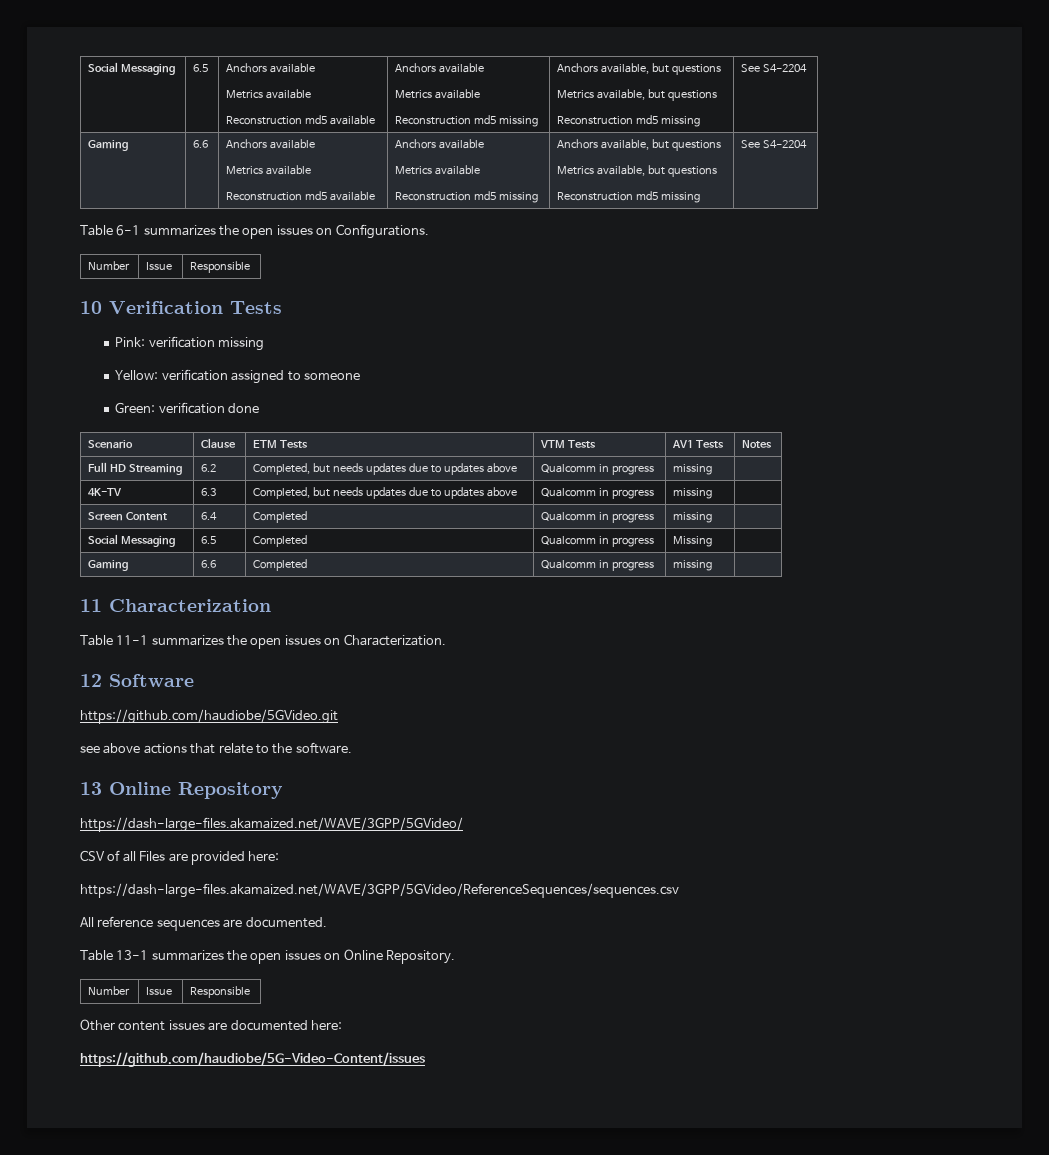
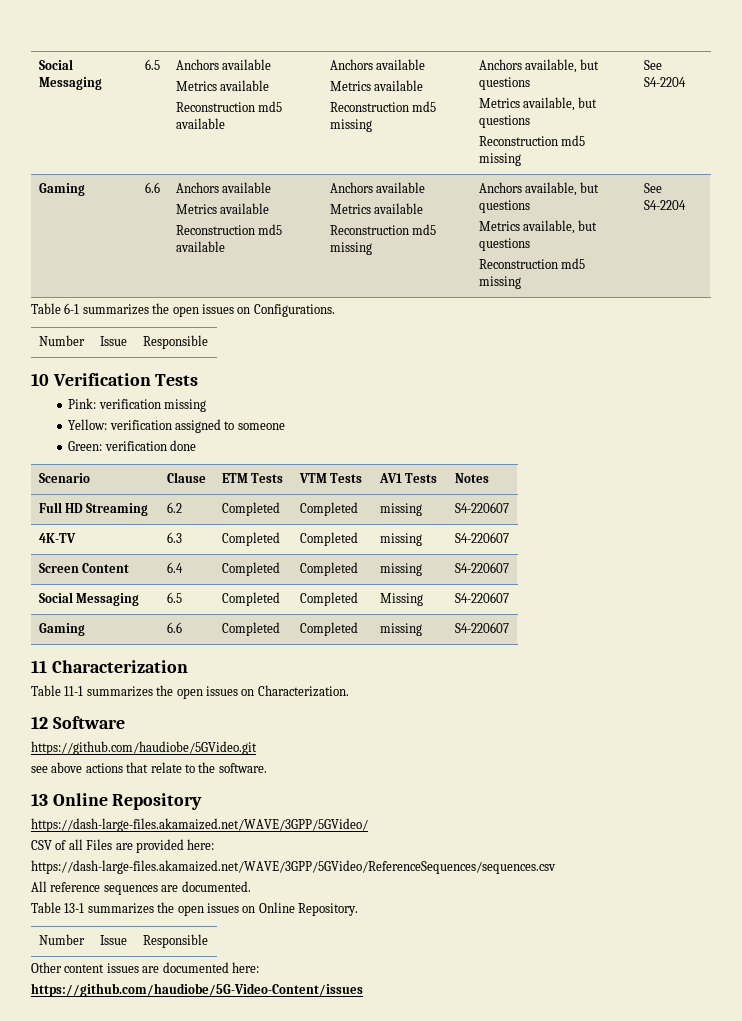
[253,463,518,475] [541,464,655,475] [673,464,713,475] Completed, but needs updates due to updates above | Qualcomm in progress | missing | -> [221,502,280,516] [299,502,358,516] [379,503,422,516] [454,502,509,513] Completed | Completed | missing | S4-220607
[253,487,518,499] [541,488,655,499] [673,488,713,499] Completed, but needs updates due to updates above | Qualcomm in progress | missing | -> [221,532,280,546] [299,532,358,546] [379,533,422,546] [454,532,509,543] Completed | Completed | missing | S4-220607
[541,512,655,523] [673,512,713,523] Qualcomm in progress | missing | -> [299,562,358,576] [379,563,422,576] [454,562,509,573] Completed | missing | S4-220607
[541,536,655,547] Qualcomm in progress -> [299,592,358,606] Completed
(713, 541) none -> [454,592,509,603] S4-220607
[541,560,655,571] [673,560,713,571] Qualcomm in progress | missing | -> [299,622,358,636] [379,623,422,636] [454,622,509,633] Completed | missing | S4-220607

